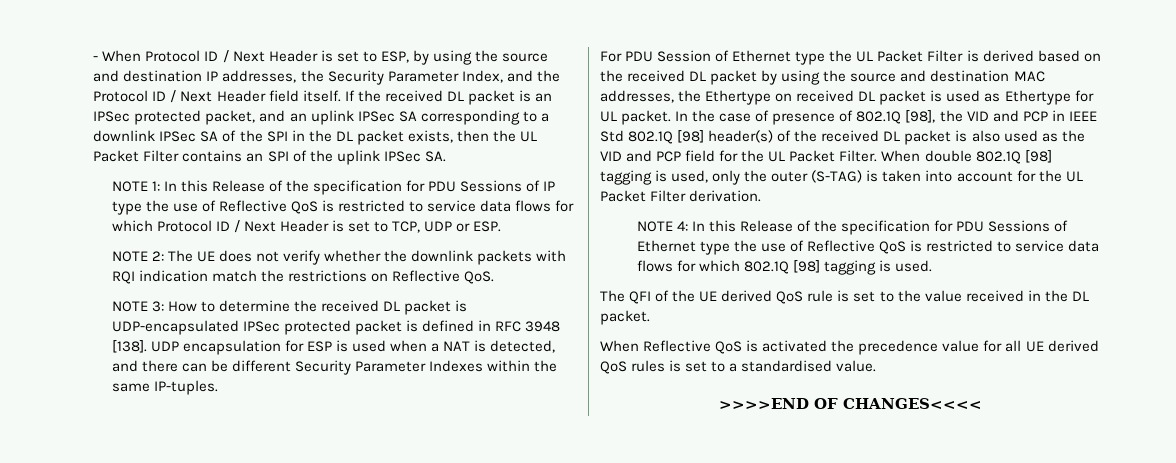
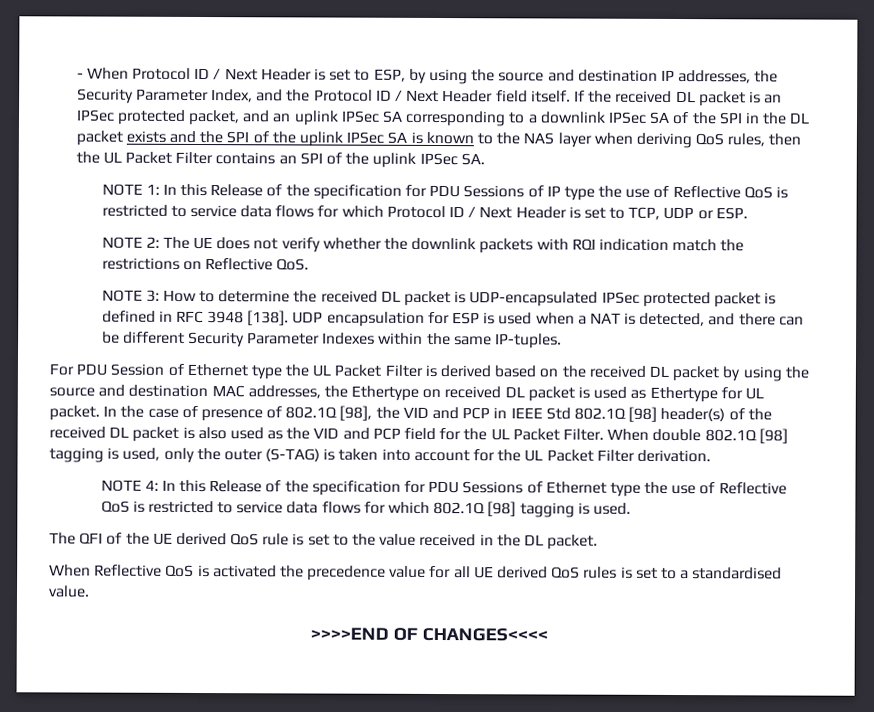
[407,130,453,143] exists, -> [125,130,766,149] exists and the SPI of the uplink IPSec SA is known to the NAS layer when deriving QoS rules,

